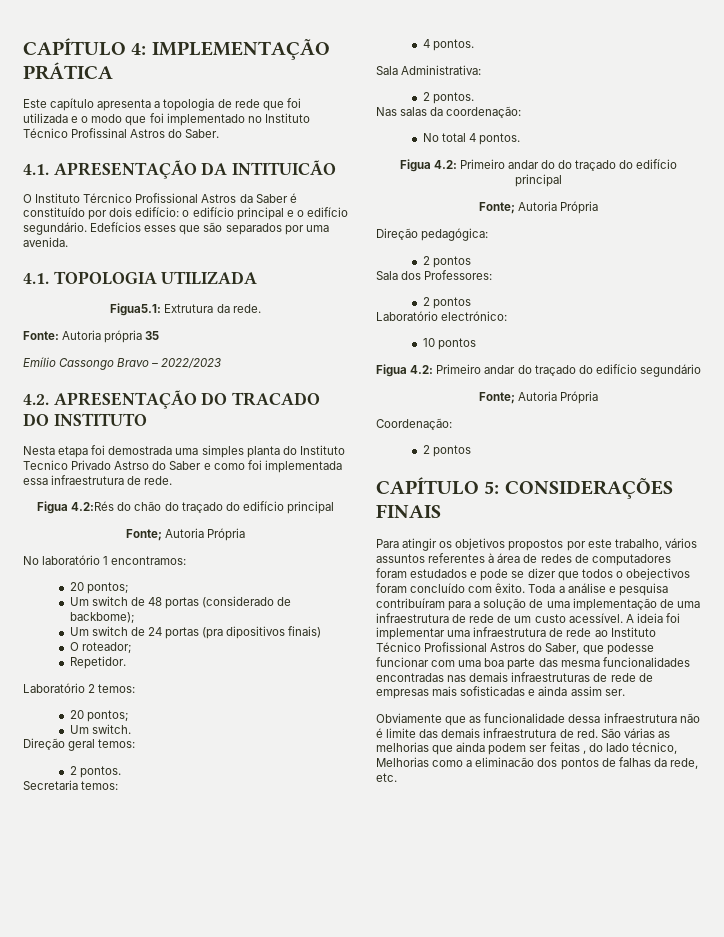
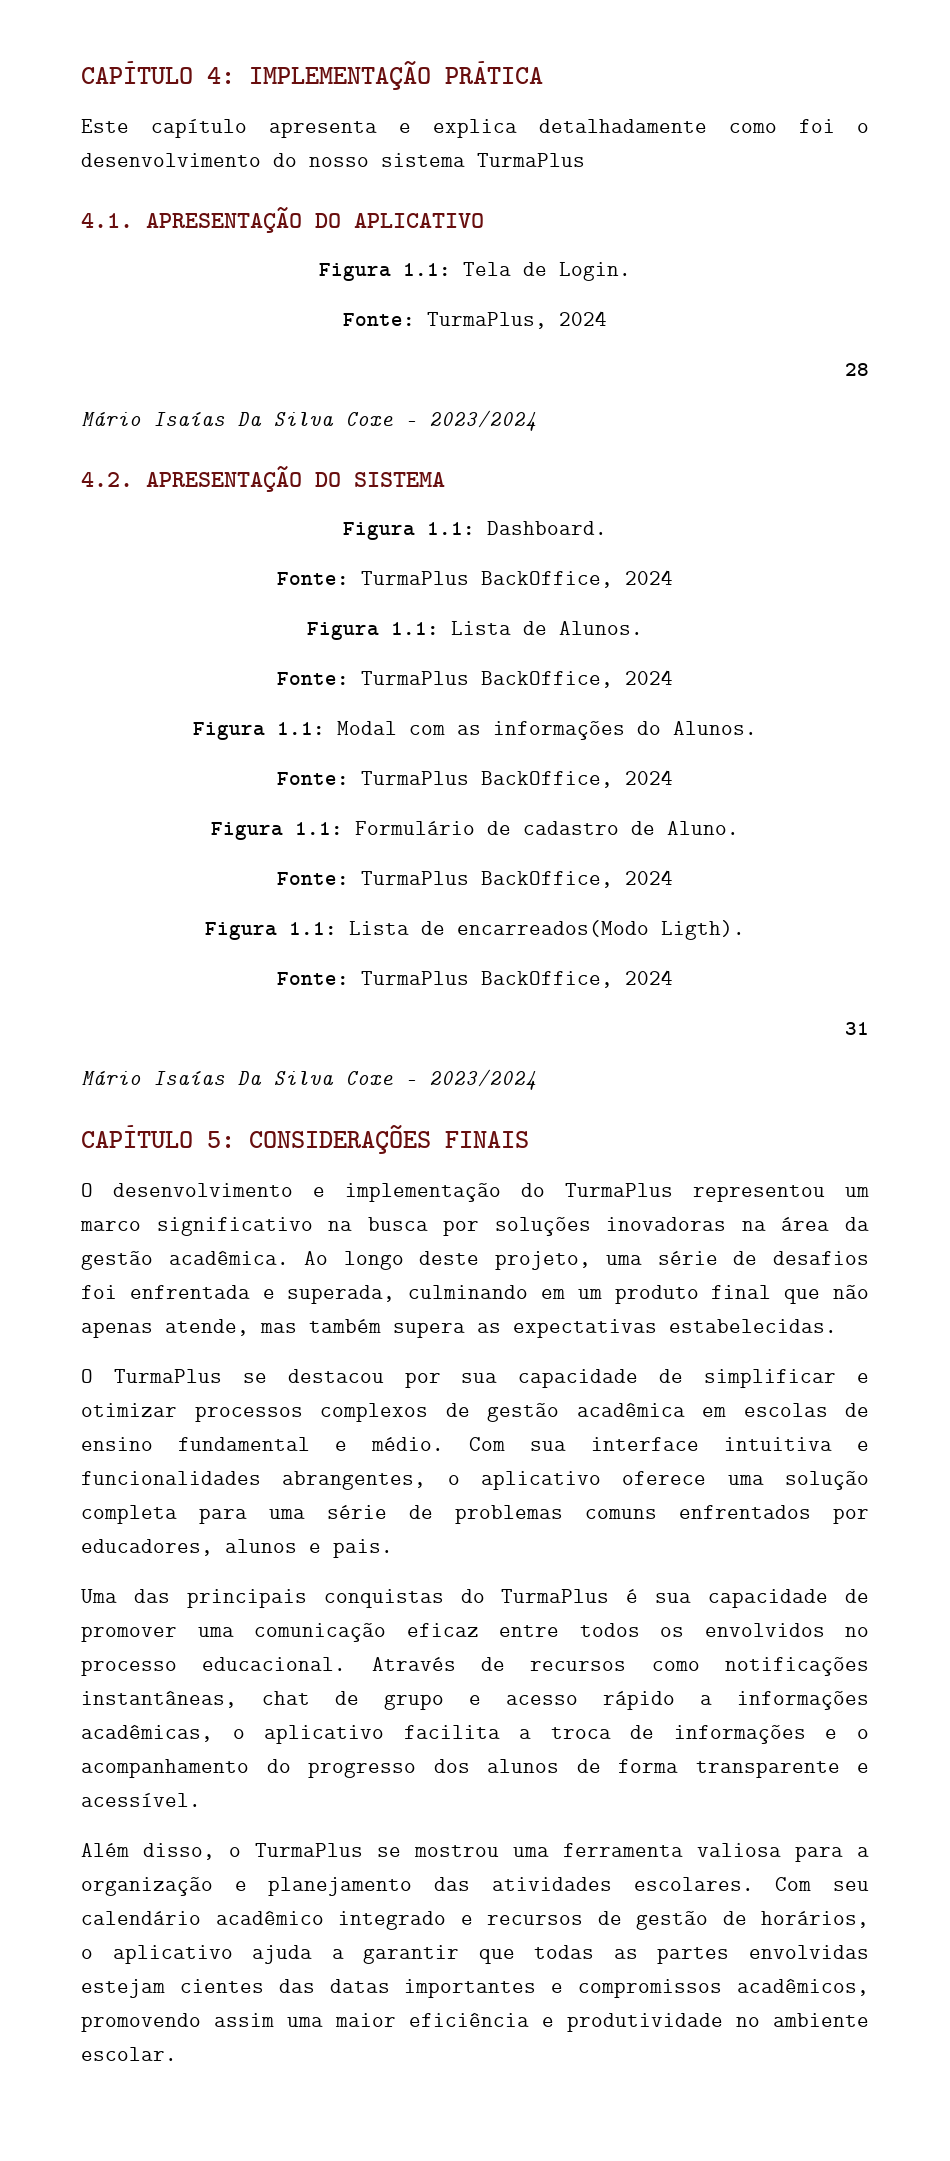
[154,98,301,111] [23,113,310,126] [23,128,220,138] [23,160,337,179] [23,193,297,203] [23,207,348,220] [23,222,329,235] [23,237,68,247] [23,271,258,285] [110,303,261,316] [23,330,160,343] [23,357,222,370] [23,390,321,409] [23,413,147,426] [23,445,345,458] [23,460,342,473] [23,475,173,485] [37,501,334,514] [125,528,246,541] [23,555,187,565] [69,582,128,594] [69,596,292,609] [69,612,134,624] [69,626,322,639] [69,642,131,654] [69,656,126,669] [23,683,136,693] [69,710,128,722] [69,724,131,734] [23,738,136,751] [69,766,121,778] [23,780,119,790] [422,39,474,51] [376,65,482,75] [422,92,474,104] [376,106,522,118] [422,133,520,145] [399,159,678,172] [515,174,562,187] [478,201,599,214] [376,228,489,241] [422,256,471,268] [376,270,493,280] [422,297,471,309] [376,311,508,321] [422,338,476,350] [376,364,701,377] [478,391,599,404] [376,418,452,430] [422,445,471,457] [376,477,673,499] [376,504,441,518] [376,538,697,551] [376,553,671,566] [376,568,690,581] [376,583,668,596] [376,598,700,611] [376,613,680,623] [376,627,656,640] [376,642,654,655] [376,657,690,670] [376,672,653,682] [376,686,625,699] [376,713,700,726] [376,728,670,738] [376,742,677,755] [376,757,698,770] [376,773,397,782] a topologia de rede que foi utilizada e o modo que foi implementado no Instituto Técnico Profissinal Astros do Saber. // 4.1. APRESENTAÇÃO DA INTITUICÃO // O Instituto Tércnico Profissional Astros da Saber é constituído por dois edifício: o edifício principal e o edifício segundário. Edefícios esses que são separados por uma avenida. // 4.1. TOPOLOGIA UTILIZADA // Figua5.1: Extrutura da rede. // Fonte: Autoria própria 35 // Emílio Cassongo Bravo – 2022/2023 // 4.2. APRESENTAÇÃO DO TRACADO DO INSTITUTO // Nesta etapa foi demostrada uma simples planta do Instituto Tecnico Privado Astrso do Saber e como foi implementada essa infraestrutura de rede. // Figua 4.2:Rés do chão do traçado do edifício principal // Fonte; Autoria Própria // No laboratório 1 encontramos: // 20 pontos; // Um switch de 48 portas (considerado de backbome); // Um switch de 24 portas (pra dipositivos finais) // O roteador; // Repetidor. // Laboratório 2 temos: // 20 pontos; // Um switch. // Direção geral temos: // 2 pontos. // Secretaria temos: // 4 pontos. // Sala Administrativa: // 2 pontos. // Nas salas da coordenação: // No total 4 pontos. // Figua 4.2: Primeiro andar do do traçado do edifício principal // Fonte; Autoria Própria // Direção pedagógica: // 2 pontos // Sala dos Professores: // 2 pontos // Laboratório electrónico: // 10 pontos // Figua 4.2: Primeiro andar do traçado do edifício segundário // Fonte; Autoria Própria // Coordenação: // 2 pontos // CAPÍTULO 5: CONSIDERAÇÕES FINAIS // Para atingir os objetivos propostos por este trabalho, vários assuntos referentes à área de redes de computadores foram estudados e pode se dizer que todos o obejectivos foram concluído com êxito. Toda a análise e pesquisa contribuíram para a solução de uma implementação de uma infraestrutura de rede de um custo acessível. A ideia foi implementar uma infraestrutura de rede ao Instituto Técnico Profissional Astros do Saber, que podesse funcionar com uma boa parte das mesma funcionalidades encontradas nas demais infraestruturas de rede de empresas mais sofisticadas e ainda assim ser. // Obviamente que as funcionalidade dessa infraestrutura não é limite das demais infraestrutura de red. São várias as melhorias que ainda podem ser feitas , do lado técnico, Melhorias como a eliminacão dos pontos de falhas da rede, etc. -> [399,119,869,138] [81,153,585,167] [81,207,484,233] [319,262,631,281] [343,311,607,329] [845,363,869,376] [81,410,537,431] [81,466,445,492] [343,521,607,540] [277,570,673,588] [307,621,643,640] [277,670,673,688] [193,721,757,740] [277,770,673,788] [211,821,739,840] [277,870,673,888] [205,920,745,940] [277,970,673,988] [845,1022,869,1035] [81,1069,537,1090] [81,1125,529,1154] [81,1183,869,1202] [80,1217,869,1236] [81,1250,869,1270] [81,1285,869,1304] [81,1319,837,1338] [81,1369,870,1388] [81,1402,869,1422] [81,1437,869,1451] [81,1471,870,1490] [81,1505,869,1524] [81,1539,393,1558] [81,1589,870,1608] [81,1623,869,1642] [81,1657,869,1676] [81,1690,869,1710] [81,1724,869,1744] [81,1759,869,1778] [81,1793,201,1807] [81,1843,869,1862] [81,1877,869,1896] [81,1910,869,1930] [81,1945,869,1964] [81,1978,869,1998] [81,2012,869,2032] [81,2047,177,2061] e explica detalhadamente como foi o desenvolvimento do nosso sistema TurmaPlus // 4.1. APRESENTAÇÃO DO APLICATIVO // Figura 1.1: Tela de Login. // Fonte: TurmaPlus, 2024 // 28 // Mário Isaías Da Silva Coxe – 2023/2024 // 4.2. APRESENTAÇÃO DO SISTEMA // Figura 1.1: Dashboard. // Fonte: TurmaPlus BackOffice, 2024 // Figura 1.1: Lista de Alunos. // Fonte: TurmaPlus BackOffice, 2024 // Figura 1.1: Modal com as informações do Alunos. // Fonte: TurmaPlus BackOffice, 2024 // Figura 1.1: Formulário de cadastro de Aluno. // Fonte: TurmaPlus BackOffice, 2024 // Figura 1.1: Lista de encarreados(Modo Ligth). // Fonte: TurmaPlus BackOffice, 2024 // 31 // Mário Isaías Da Silva Coxe – 2023/2024 // CAPÍTULO 5: CONSIDERAÇÕES FINAIS // O desenvolvimento e implementação do TurmaPlus representou um marco significativo na busca por soluções inovadoras na área da gestão acadêmica. Ao longo deste projeto, uma série de desafios foi enfrentada e superada, culminando em um produto final que não apenas atende, mas também supera as expectativas estabelecidas. // O TurmaPlus se destacou por sua capacidade de simplificar e otimizar processos complexos de gestão acadêmica em escolas de ensino fundamental e médio. Com sua interface intuitiva e funcionalidades abrangentes, o aplicativo oferece uma solução completa para uma série de problemas comuns enfrentados por educadores, alunos e pais. // Uma das principais conquistas do TurmaPlus é sua capacidade de promover uma comunicação eficaz entre todos os envolvidos no processo educacional. Através de recursos como notificações instantâneas, chat de grupo e acesso rápido a informações acadêmicas, o aplicativo facilita a troca de informações e o acompanhamento do progresso dos alunos de forma transparente e acessível. // Além disso, o TurmaPlus se mostrou uma ferramenta valiosa para a organização e planejamento das atividades escolares. Com seu calendário acadêmico integrado e recursos de gestão de horários, o aplicativo ajuda a garantir que todas as partes envolvidas estejam cientes das datas importantes e compromissos acadêmicos, promovendo assim uma maior eficiência e produtividade no ambiente escolar.

